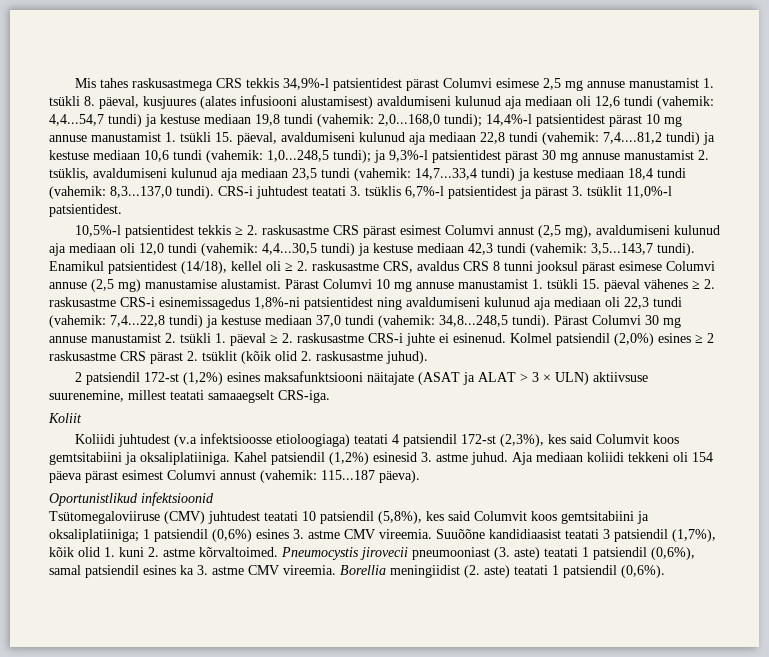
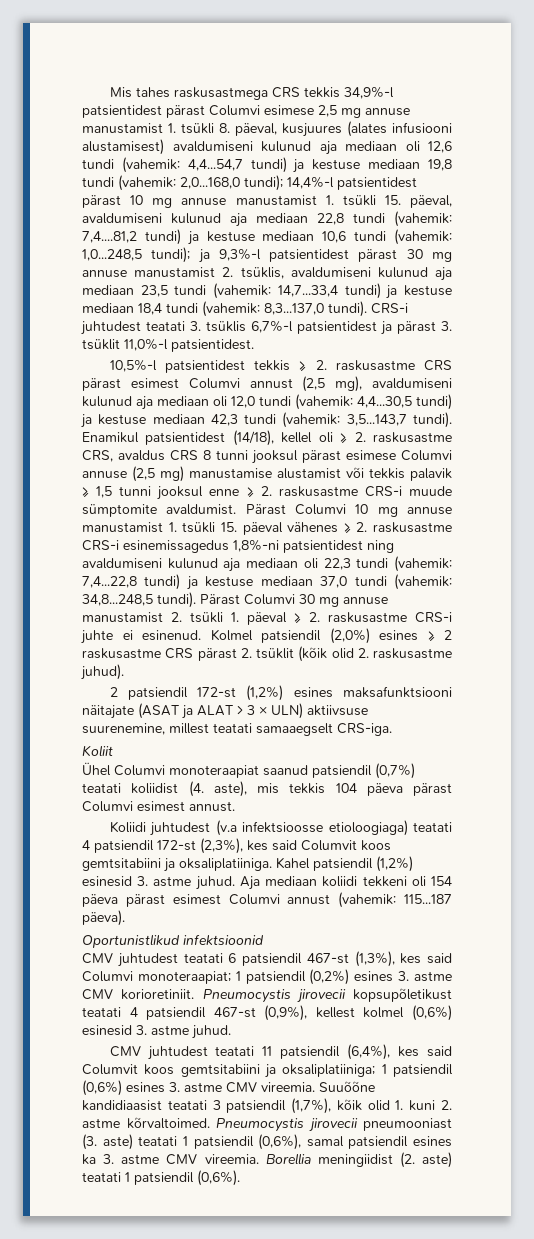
[221,279,281,289] alustamist. -> [277,467,452,481] [82,486,452,500] [82,504,237,517] alustamist või tekkis palavik ≥ 1,5 tunni jooksul enne ≥ 2. raskusastme CRS-i muude sümptomite avaldumist.
(82, 418) none -> [82,762,415,779] [82,781,452,797] [82,801,235,812] // Ühel Columvi monoteraapiat saanud patsiendil (0,7%) teatati koliidist (4. aste), mis tekkis 104 päeva pärast Columvi esimest annust.
[49,511,422,524] Tsütomegaloviiruse (CMV) juhtudest teatati 10 patsiendil (5,8%), -> [82,951,452,967] [82,969,452,985] [82,988,452,1003] [82,1005,452,1021] [82,1025,231,1039] [109,1044,391,1060] CMV juhtudest teatati 6 patsiendil 467-st (1,3%), kes said Columvi monoteraapiat; 1 patsiendil (0,2%) esines 3. astme CMV korioretiniit. Pneumocystis jirovecii kopsupõletikust teatati 4 patsiendil 467-st (0,9%), kellest kolmel (0,6%) esinesid 3. astme juhud. // CMV juhtudest teatati 11 patsiendil (6,4%),

